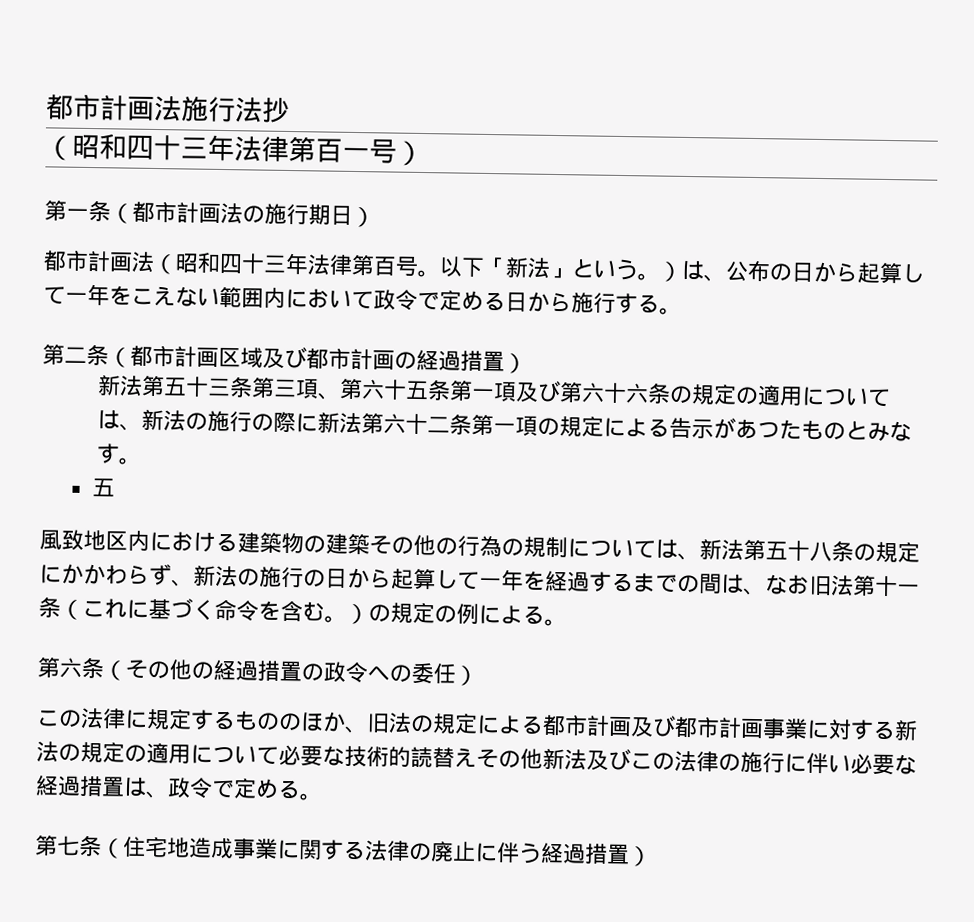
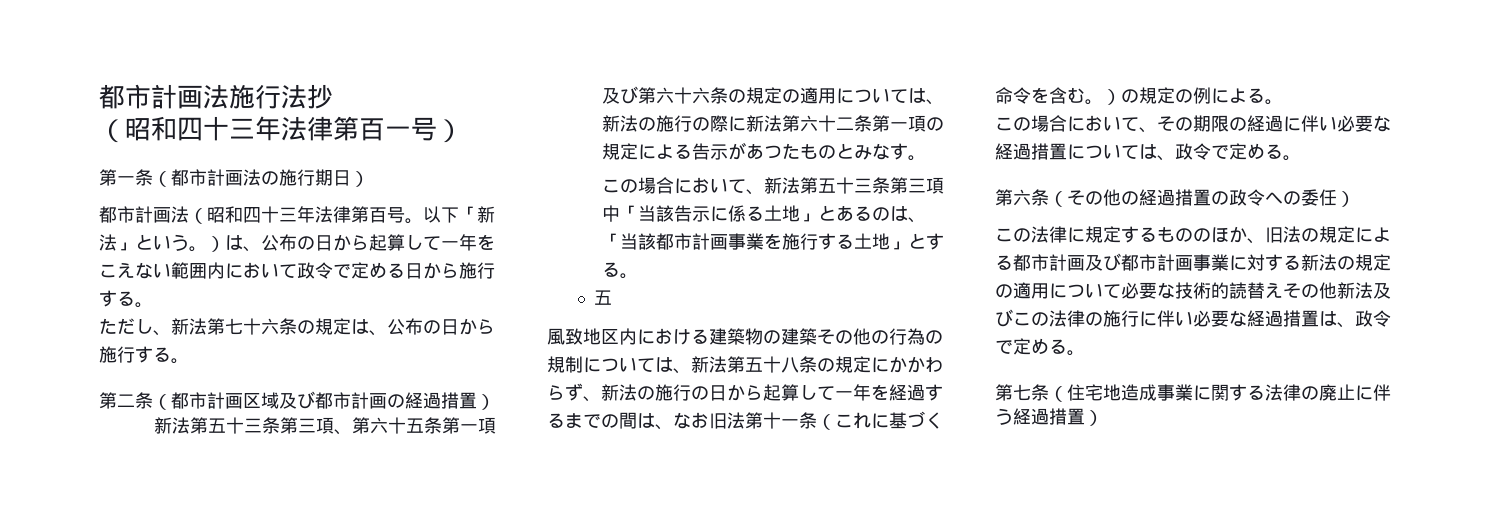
(682, 311) none -> [99,318,495,336] [99,346,189,364] // ただし、新法第七十六条の規定は、公布の日から施行する。
(143, 461) none -> [601,177,944,195] [601,205,926,223] [601,233,944,250] [601,262,638,279] // この場合において、新法第五十三条第三項中「当該告示に係る土地」とあるのは、「当該都市計画事業を施行する土地」とする。
(567, 622) none -> [995,115,1391,133] [995,143,1301,161] // この場合において、その期限の経過に伴い必要な経過措置については、政令で定める。

